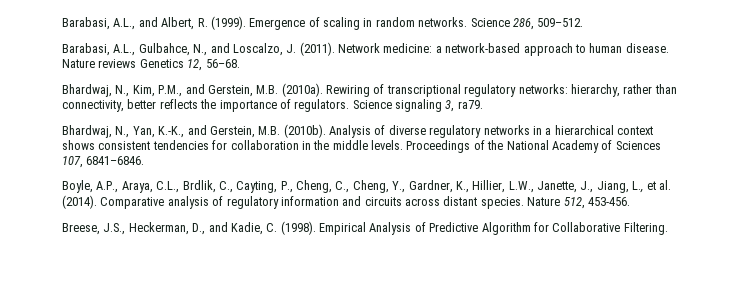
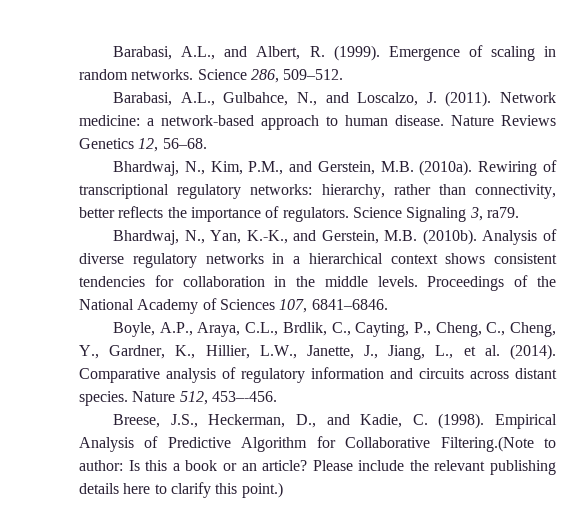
[98,59,137,68] reviews -> [501,115,556,126] Reviews
[395,99,442,112] signaling -> [406,207,467,222] Signaling
[587,197,630,206] 453-456. -> [211,391,277,402] 453–-456.
[623,222,668,235] Filtering. -> [440,436,556,452] [79,460,556,475] [79,482,283,498] Filtering.(Note to author: Is this a book or an article? Please include the relevant publishing details here to clarify this point.)

